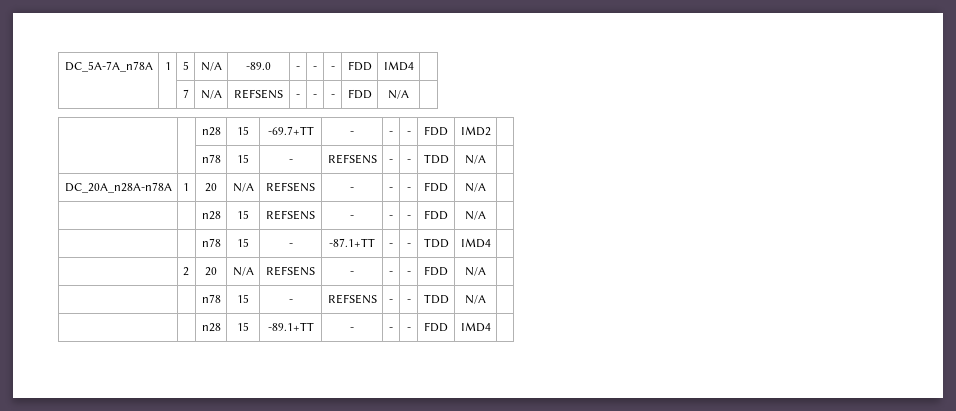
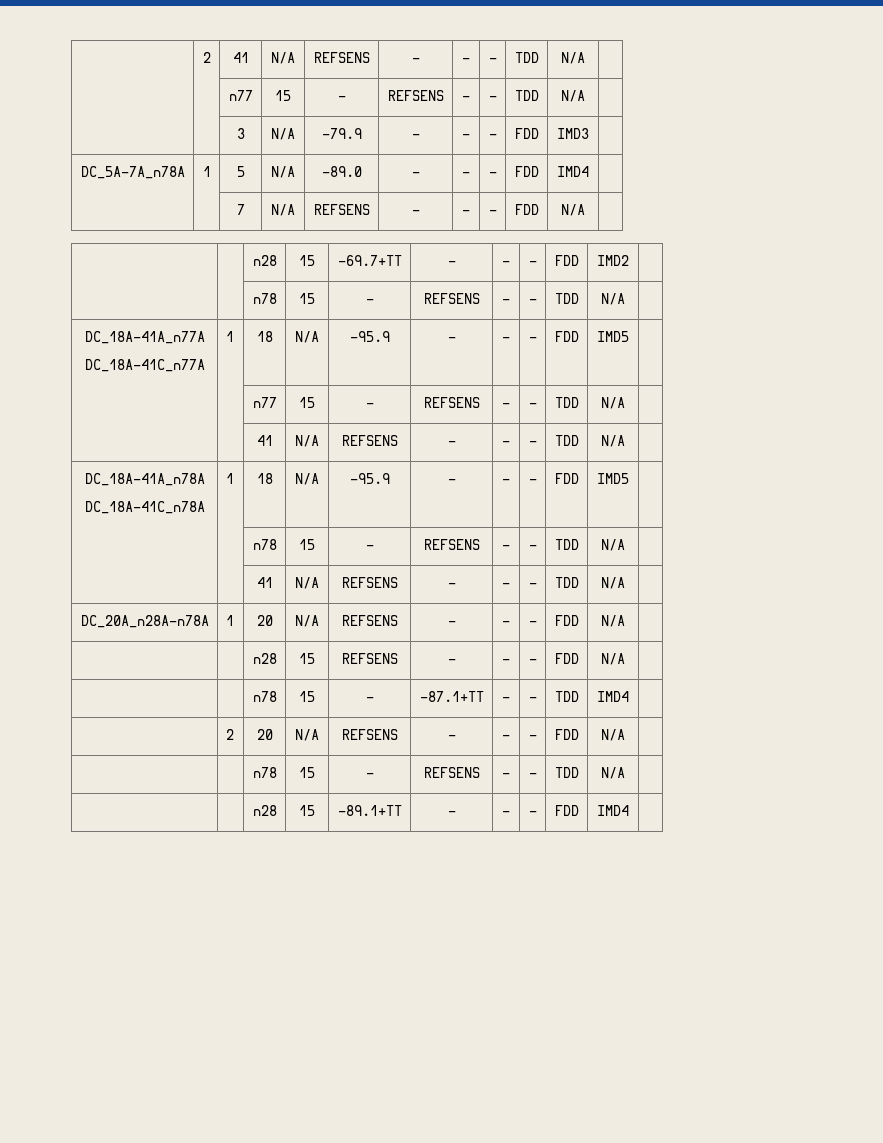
(64, 66) none -> [202,52,211,63] [232,52,249,63] [271,52,295,64] [313,52,370,63] [411,58,420,63] [462,58,470,63] [488,58,497,63] [514,52,539,63] [561,52,585,64] [228,90,253,101] [275,90,291,101] [337,96,346,101] [387,90,444,101] [462,96,470,101] [488,96,497,101] [514,90,539,101] [561,90,585,102] [236,128,245,139] [271,128,295,140] [321,128,362,139] [411,134,420,139] [462,134,470,139] [488,134,497,139] [514,128,539,139] [557,128,589,139] | 2 | 41 | N/A | REFSENS | - | - | - | TDD | N/A | // | | n77 | 15 | - | REFSENS | - | - | TDD | N/A | // | | 3 | N/A | -79.9 | - | - | - | FDD | IMD3 | //
(486, 159) none -> [84,331,205,344] [84,359,205,372] [225,331,234,342] [256,331,273,342] [295,331,319,343] [349,331,390,342] [447,337,456,342] [502,337,510,342] [528,337,537,342] [554,331,579,342] [597,331,629,342] [252,397,277,408] [299,397,315,408] [365,403,374,408] [423,397,480,408] [502,403,510,408] [528,403,537,408] [554,397,579,408] [601,397,625,409] [256,435,273,446] [295,435,319,447] [341,435,398,446] [447,441,456,446] [502,441,510,446] [528,441,537,446] [554,435,579,446] [601,435,625,447] [84,473,205,486] [84,501,205,514] [225,473,234,484] [256,473,273,484] [295,473,319,485] [349,473,390,484] [447,479,456,484] [502,479,510,484] [528,479,537,484] [554,473,579,484] [597,473,629,484] [252,539,277,550] [299,539,315,550] [365,545,374,550] [423,539,480,550] [502,545,510,550] [528,545,537,550] [554,539,579,550] [601,539,625,551] [256,577,273,588] [295,577,319,589] [341,577,398,588] [447,583,456,588] [502,583,510,588] [528,583,537,588] [554,577,579,588] [601,577,625,589] // DC_18A-41A_n77A // DC_18A-41C_n77A | 1 | 18 | N/A | -95.9 | - | - | - | FDD | IMD5 | // | | n77 | 15 | - | REFSENS | - | - | TDD | N/A | // | | 41 | N/A | REFSENS | - | - | - | TDD | N/A | // DC_18A-41A_n78A // DC_18A-41C_n78A | 1 | 18 | N/A | -95.9 | - | - | - | FDD | IMD5 | // | | n78 | 15 | - | REFSENS | - | - | TDD | N/A | // | | 41 | N/A | REFSENS | - | - | - | TDD | N/A |

